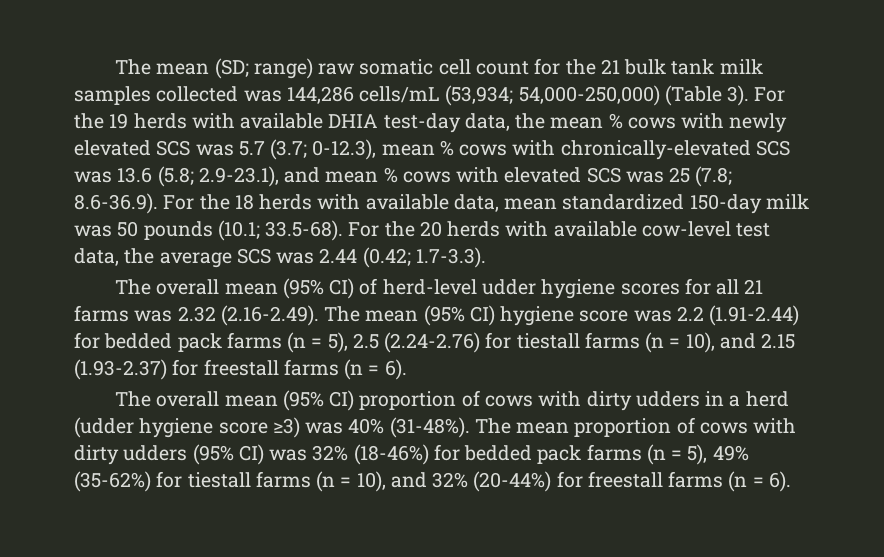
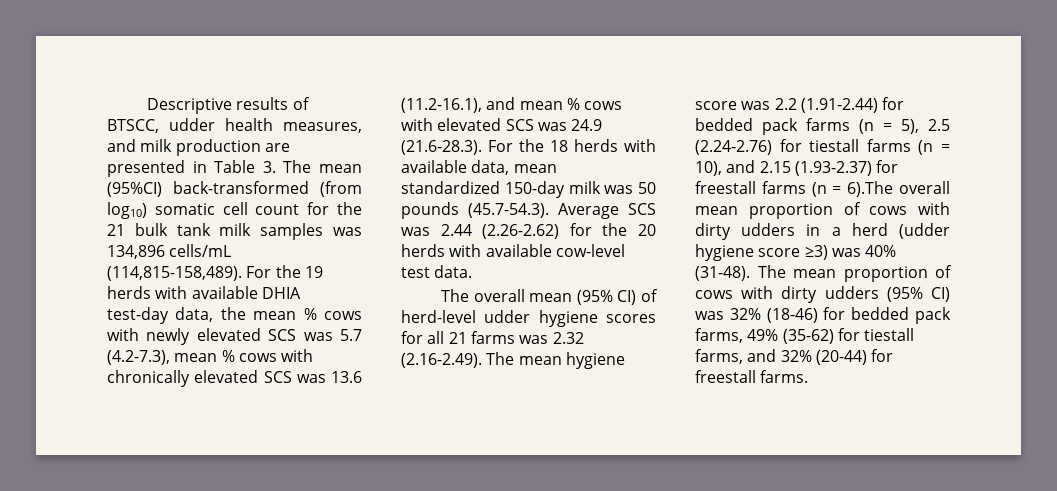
[115,58,355,79] The mean (SD; range) raw -> [146,97,310,114] [107,118,362,133] [107,139,290,156] [107,160,362,177] [107,181,362,197] [107,202,147,219] Descriptive results of BTSCC, udder health measures, and milk production are presented in Table 3. The mean (95%CI) back-transformed (from log10)
[156,85,750,106] collected was 144,286 cells/mL (53,934; 54,000-250,000) (Table 3). -> [333,227,362,236] [107,244,232,259] [107,266,242,281] was 134,896 cells/mL (114,815-158,489).
[270,139,751,160] (3.7; 0-12.3), mean % cows with chronically-elevated -> [107,349,314,365] [107,370,259,387] (4.2-7.3), mean % cows with chronically elevated
[157,166,279,187] (5.8; 2.9-23.1), -> [401,98,482,113] (11.2-16.1),
[669,166,733,187] [74,193,158,214] 25 (7.8; 8.6-36.9). -> [571,119,603,131] [401,140,482,155] 24.9 (21.6-28.3).
[217,220,380,241] (10.1; 33.5-68). For -> [468,203,656,219] [401,223,592,239] (45.7-54.3). Average SCS was 2.44 (2.26-2.62) for
[74,247,486,268] data, the average SCS was 2.44 (0.42; 1.7-3.3). -> [434,265,473,278] data.
[423,305,495,326] (95% CI) -> (562, 360) none
[384,359,407,380] [115,390,355,411] 6). // The overall mean (95% CI) -> [847,181,950,197] [695,206,738,215] 6).The overall mean
[389,417,470,438] (31-48%). -> [695,266,750,281] (31-48).
[353,444,749,465] [74,471,386,492] (18-46%) for bedded pack farms (n = 5), 49% (35-62%) for tiestall farms (n = 10), -> [766,307,951,324] [695,328,915,344] [695,349,743,364] (18-46) for bedded pack farms, 49% (35-62) for tiestall farms,
[473,471,791,492] (20-44%) for freestall farms (n = 6). -> [815,349,894,365] [695,370,809,383] (20-44) for freestall farms.

